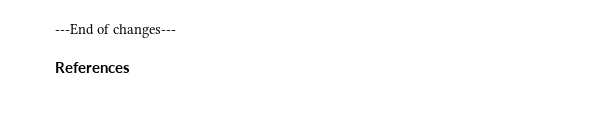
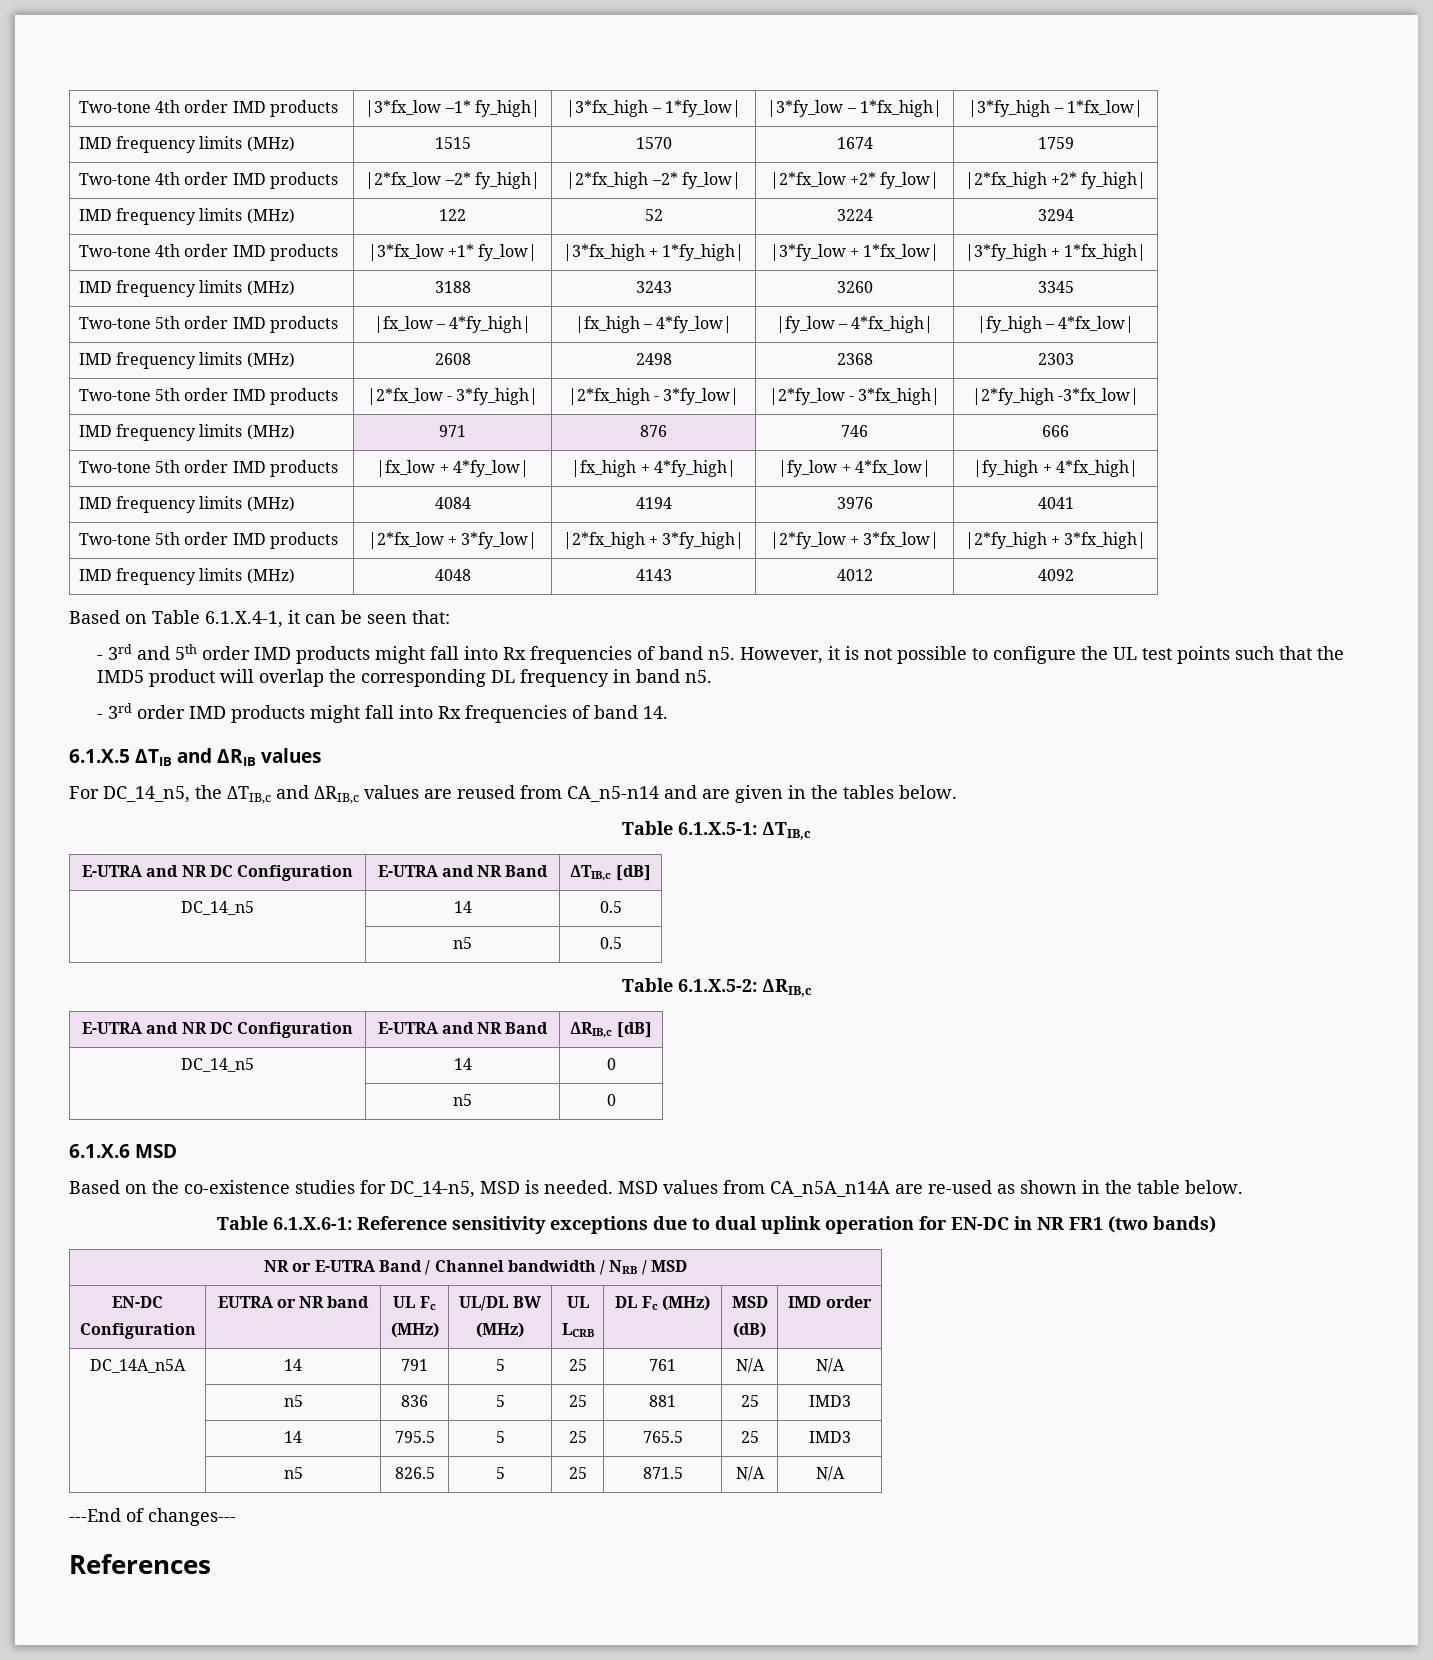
(55, 29) none -> [78,100,338,117] [365,100,540,117] [566,100,741,117] [767,100,942,117] [968,100,1143,117] [78,136,295,153] [434,137,471,149] [635,137,672,149] [836,137,873,149] [1037,137,1074,149] [78,172,338,189] [365,172,540,189] [566,172,741,189] [769,172,940,189] [964,172,1147,189] [78,208,295,225] [438,209,466,221] [644,209,663,221] [836,209,873,221] [1037,209,1074,221] [78,244,338,261] [367,244,538,261] [562,244,745,261] [769,244,940,261] [964,244,1147,261] [78,280,295,297] [434,281,471,293] [635,281,672,293] [836,281,873,293] [1037,281,1074,293] [78,316,338,333] [373,316,532,333] [574,316,733,333] [775,316,934,333] [976,316,1135,333] [78,352,295,369] [434,353,471,365] [635,353,672,365] [836,353,873,365] [1037,353,1074,365] [78,388,338,405] [366,388,539,405] [567,388,740,405] [768,388,941,405] [971,388,1140,405] [78,424,295,441] [438,425,466,437] [640,425,667,437] [841,425,868,437] [1042,425,1069,437] [78,460,338,477] [376,460,529,477] [571,460,736,477] [778,460,931,477] [973,460,1138,477] [78,496,295,513] [434,497,471,509] [635,497,672,509] [836,497,873,509] [1037,497,1074,509] [78,532,338,549] [367,532,538,549] [562,532,745,549] [769,532,940,549] [964,532,1147,549] [78,568,295,585] [434,569,471,581] [635,569,672,581] [836,569,873,581] [1037,569,1074,581] [69,610,450,628] [97,644,1345,664] [97,669,713,687] [97,703,669,723] [69,748,321,766] [69,785,957,804] [622,821,811,840] [81,865,354,881] [377,865,549,877] [570,865,651,881] [181,901,254,915] [453,901,472,913] [599,901,622,913] [452,937,472,949] [599,937,622,949] [621,978,812,997] [81,1022,354,1038] [377,1022,549,1034] [570,1022,652,1038] [181,1058,254,1072] [453,1058,472,1070] [606,1058,616,1070] [452,1094,472,1106] [606,1094,616,1106] [69,1144,177,1158] [69,1180,1243,1198] [217,1216,1216,1234] [263,1260,688,1275] [112,1296,163,1308] [79,1323,196,1339] [217,1296,370,1308] [393,1296,436,1310] [390,1322,439,1338] [459,1296,542,1311] [476,1322,524,1338] [566,1296,589,1308] [561,1323,594,1337] [615,1295,710,1311] [731,1296,768,1308] [733,1322,766,1338] [788,1296,872,1308] [90,1359,186,1373] [284,1359,302,1371] [401,1359,428,1371] [495,1359,505,1371] [568,1359,587,1371] [649,1359,676,1371] [735,1358,765,1373] [815,1358,845,1373] [283,1395,303,1407] [401,1395,428,1407] [495,1395,505,1407] [568,1395,587,1407] [649,1395,676,1407] [740,1395,759,1407] [808,1395,851,1407] [284,1431,302,1443] [394,1431,435,1443] [495,1431,505,1443] [568,1431,587,1443] [642,1431,683,1443] [740,1431,759,1443] [808,1431,851,1443] [283,1467,303,1479] [394,1467,435,1479] [495,1467,505,1479] [568,1467,587,1479] [642,1467,683,1479] [735,1466,765,1481] [815,1466,845,1481] Two-tone 4th order IMD products | |3*fx_low –1* fy_high| | |3*fx_high – 1*fy_low| | |3*fy_low – 1*fx_high| | |3*fy_high – 1*fx_low| // IMD frequency limits (MHz) | 1515 | 1570 | 1674 | 1759 // Two-tone 4th order IMD products | |2*fx_low –2* fy_high| | |2*fx_high –2* fy_low| | |2*fx_low +2* fy_low| | |2*fx_high +2* fy_high| // IMD frequency limits (MHz) | 122 | 52 | 3224 | 3294 // Two-tone 4th order IMD products | |3*fx_low +1* fy_low| | |3*fx_high + 1*fy_high| | |3*fy_low + 1*fx_low| | |3*fy_high + 1*fx_high| // IMD frequency limits (MHz) | 3188 | 3243 | 3260 | 3345 // Two-tone 5th order IMD products | |fx_low – 4*fy_high| | |fx_high – 4*fy_low| | |fy_low – 4*fx_high| | |fy_high – 4*fx_low| // IMD frequency limits (MHz) | 2608 | 2498 | 2368 | 2303 // Two-tone 5th order IMD products | |2*fx_low - 3*fy_high| | |2*fx_high - 3*fy_low| | |2*fy_low - 3*fx_high| | |2*fy_high -3*fx_low| // IMD frequency limits (MHz) | 971 | 876 | 746 | 666 // Two-tone 5th order IMD products | |fx_low + 4*fy_low| | |fx_high + 4*fy_high| | |fy_low + 4*fx_low| | |fy_high + 4*fx_high| // IMD frequency limits (MHz) | 4084 | 4194 | 3976 | 4041 // Two-tone 5th order IMD products | |2*fx_low + 3*fy_low| | |2*fx_high + 3*fy_high| | |2*fy_low + 3*fx_low| | |2*fy_high + 3*fx_high| // IMD frequency limits (MHz) | 4048 | 4143 | 4012 | 4092 // Based on Table 6.1.X.4-1, it can be seen that: // - 3rd and 5th order IMD products might fall into Rx frequencies of band n5. However, it is not possible to configure the UL test points such that the IMD5 product will overlap the corresponding DL frequency in band n5. // - 3rd order IMD products might fall into Rx frequencies of band 14. // 6.1.X.5 ∆TIB and ∆RIB values // For DC_14_n5, the ΔTIB,c and ΔRIB,c values are reused from CA_n5-n14 and are given in the tables below. // Table 6.1.X.5-1: ΔTIB,c // E-UTRA and NR DC Configuration | E-UTRA and NR Band | ΔTIB,c [dB] // DC_14_n5 | 14 | 0.5 // | n5 | 0.5 // Table 6.1.X.5-2: ΔRIB,c // E-UTRA and NR DC Configuration | E-UTRA and NR Band | ΔRIB,c [dB] // DC_14_n5 | 14 | 0 // | n5 | 0 // 6.1.X.6 MSD // Based on the co-existence studies for DC_14-n5, MSD is needed. MSD values from CA_n5A_n14A are re-used as shown in the table below. // Table 6.1.X.6-1: Reference sensitivity exceptions due to dual uplink operation for EN-DC in NR FR1 (two bands) // NR or E-UTRA Band / Channel bandwidth / NRB / MSD // EN-DC // Configuration | EUTRA or NR band | UL Fc // (MHz) | UL/DL BW // (MHz) | UL // LCRB | DL Fc (MHz) | MSD // (dB) | IMD order // DC_14A_n5A | 14 | 791 | 5 | 25 | 761 | N/A | N/A // | n5 | 836 | 5 | 25 | 881 | 25 | IMD3 // | 14 | 795.5 | 5 | 25 | 765.5 | 25 | IMD3 // | n5 | 826.5 | 5 | 25 | 871.5 | N/A | N/A //

